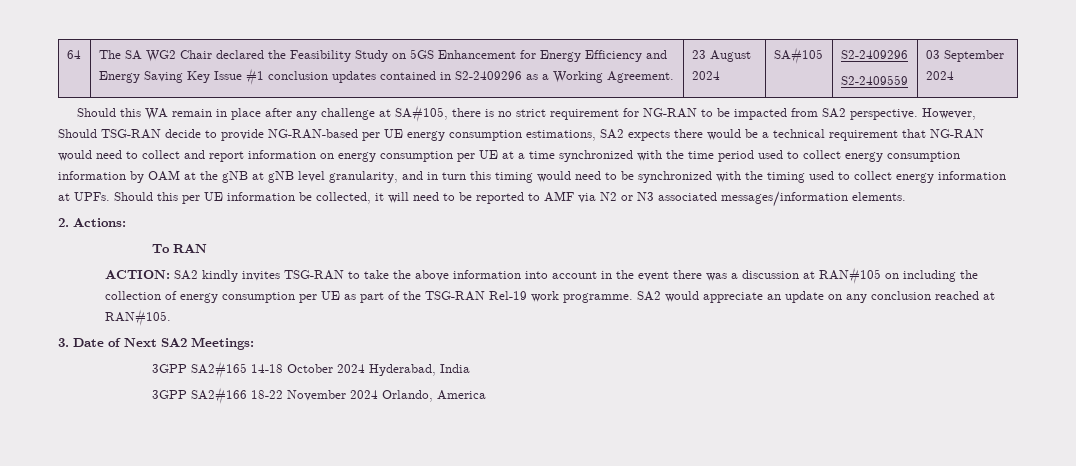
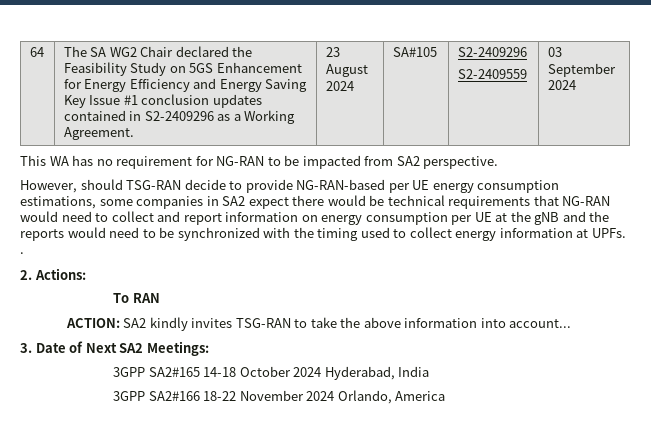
[76,105,546,122] Should this WA remain in place after any challenge at SA#105, there is no strict -> [20,155,113,166] This WA has no
[921,108,976,120] [58,129,97,138] However, Should -> [20,179,123,193] // However, should
[600,129,898,141] SA2 expects there would be a technical requirement -> [99,195,531,209] some companies in SA2 expect there would be technical requirements
[518,150,960,162] [58,170,533,183] a time synchronized with the time period used to collect energy consumption information by OAM at the gNB at gNB level granularity, and in turn this timing -> [510,211,610,225] [20,229,64,241] the gNB and the reports
[114,191,906,207] Should this per UE information be collected, it will need to be reported to AMF via N2 or N3 associated messages/information elements. -> [20,252,24,254] .
[551,267,978,284] [104,291,995,303] [104,309,171,326] account in the event there was a discussion at RAN#105 on including the collection of energy consumption per UE as part of the TSG-RAN Rel-19 work programme. SA2 would appreciate an update on any conclusion reached at RAN#105. -> [509,319,572,328] account...

